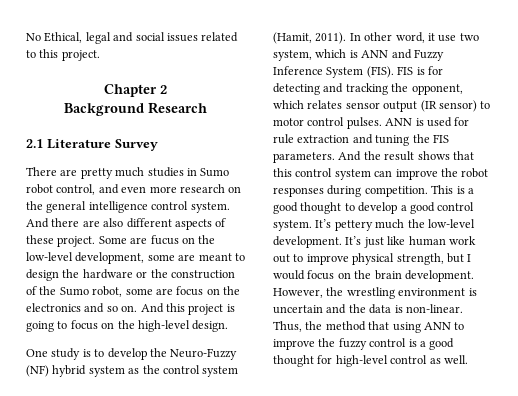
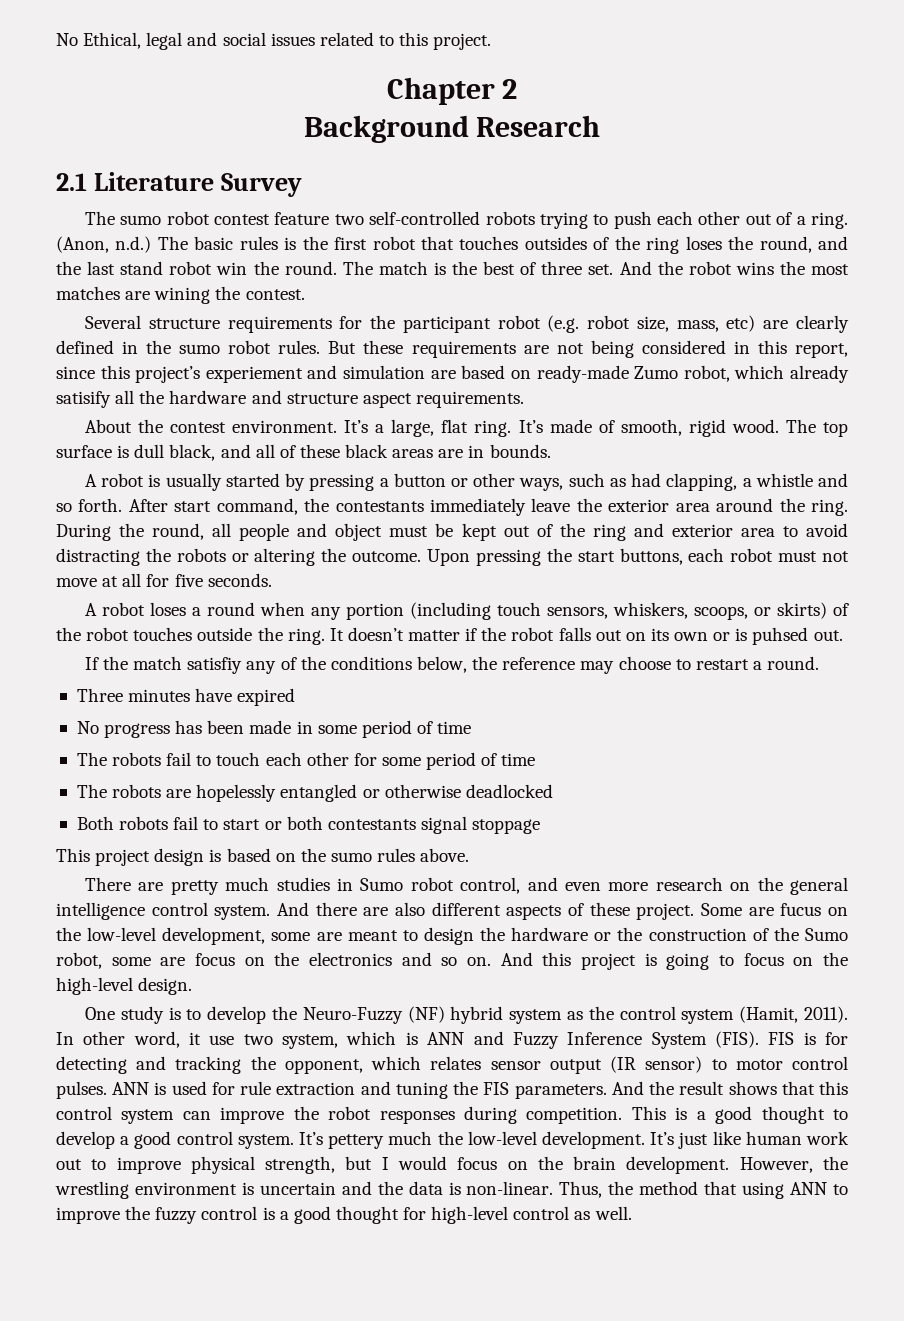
(158, 145) none -> [84,211,848,229] [56,236,849,254] [56,261,850,275] [56,286,305,304] [84,315,849,333] [56,340,849,358] [56,365,849,383] [56,390,524,408] [84,419,848,437] [56,444,551,461] [84,473,849,491] [56,498,849,516] [56,523,848,541] [56,548,850,566] [56,573,272,587] [84,602,850,620] [56,627,843,645] [84,656,820,674] [76,688,296,706] [76,720,472,738] [76,752,536,770] [76,784,553,802] [76,816,541,834] [56,848,470,866] // The sumo robot contest feature two self-controlled robots trying to push each other out of a ring. (Anon, n.d.) The basic rules is the first robot that touches outsides of the ring loses the round, and the last stand robot win the round. The match is the best of three set. And the robot wins the most matches are wining the contest. // Several structure requirements for the participant robot (e.g. robot size, mass, etc) are clearly defined in the sumo robot rules. But these requirements are not being considered in this report, since this project’s experiement and simulation are based on ready-made Zumo robot, which already satisify all the hardware and structure aspect requirements. // About the contest environment. It’s a large, flat ring. It’s made of smooth, rigid wood. The top surface is dull black, and all of these black areas are in bounds. // A robot is usually started by pressing a button or other ways, such as had clapping, a whistle and so forth. After start command, the contestants immediately leave the exterior area around the ring. During the round, all people and object must be kept out of the ring and exterior area to avoid distracting the robots or altering the outcome. Upon pressing the start buttons, each robot must not move at all for five seconds. // A robot loses a round when any portion (including touch sensors, whiskers, scoops, or skirts) of the robot touches outside the ring. It doesn’t matter if the robot falls out on its own or is puhsed out. // If the match satisfiy any of the conditions below, the reference may choose to restart a round. // Three minutes have expired // No progress has been made in some period of time // The robots fail to touch each other for some period of time // The robots are hopelessly entangled or otherwise deadlocked // Both robots fail to start or both contestants signal stoppage // This project design is based on the sumo rules above.

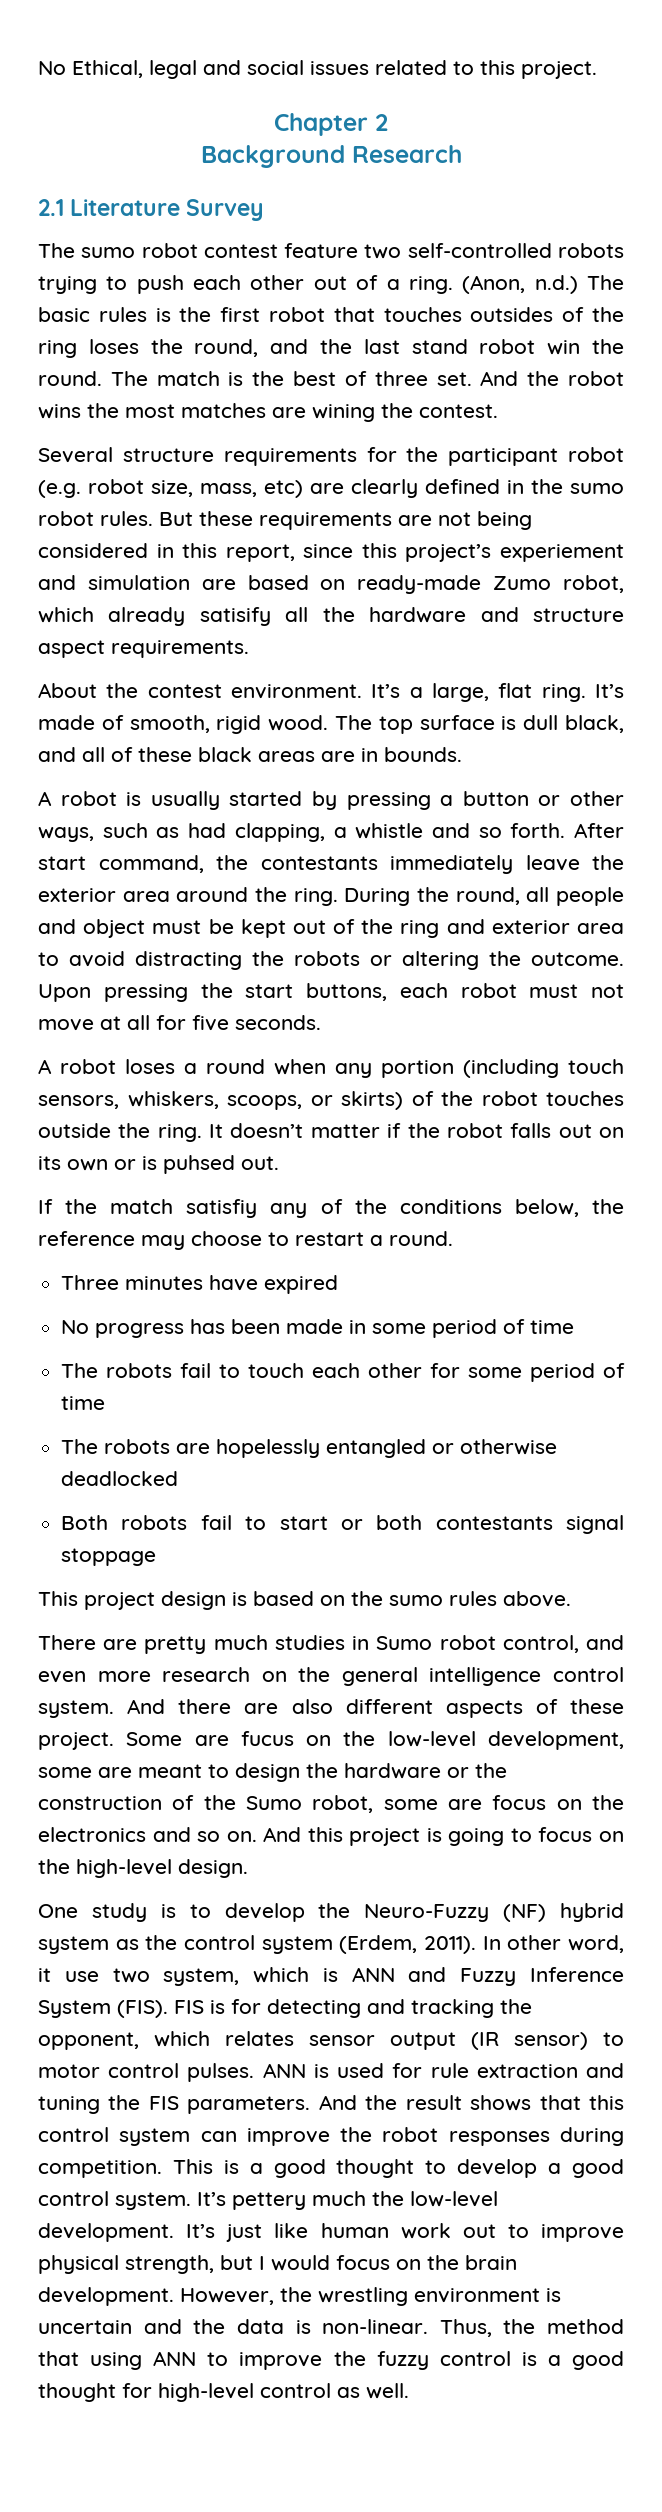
[739,1006,799,1023] (Hamit, -> [339,1935,418,1954] (Erdem,

